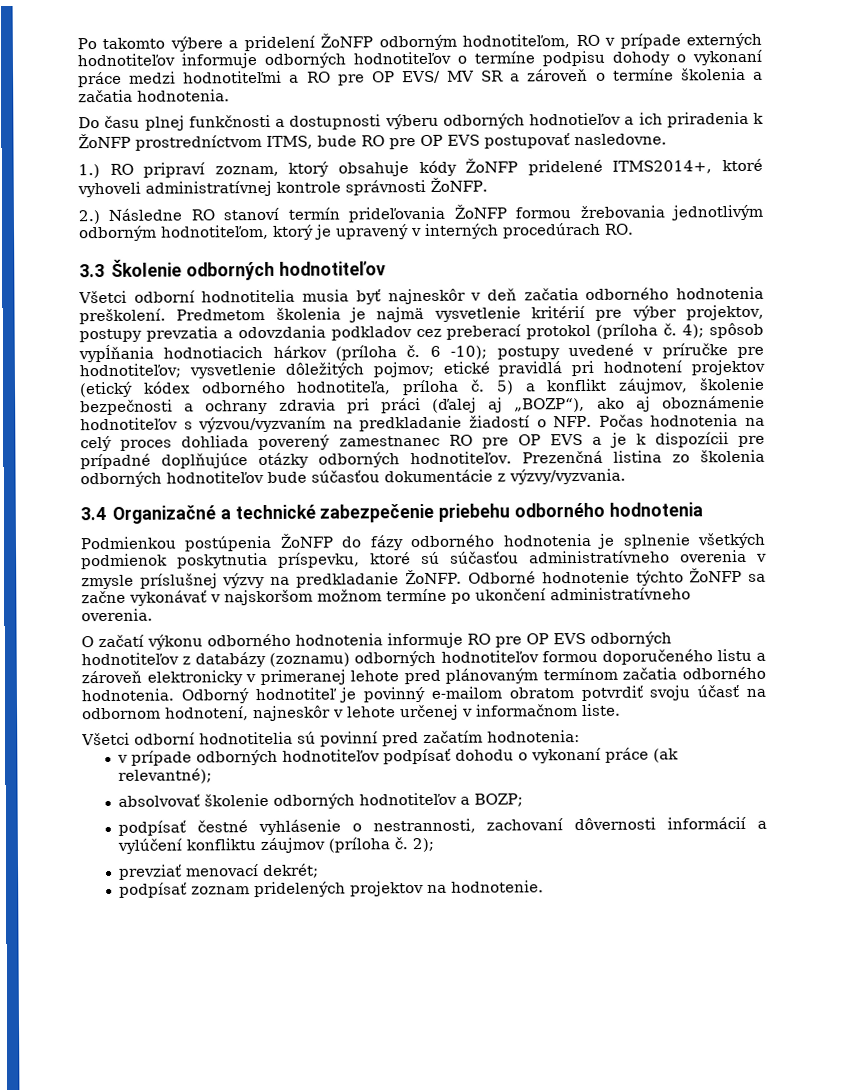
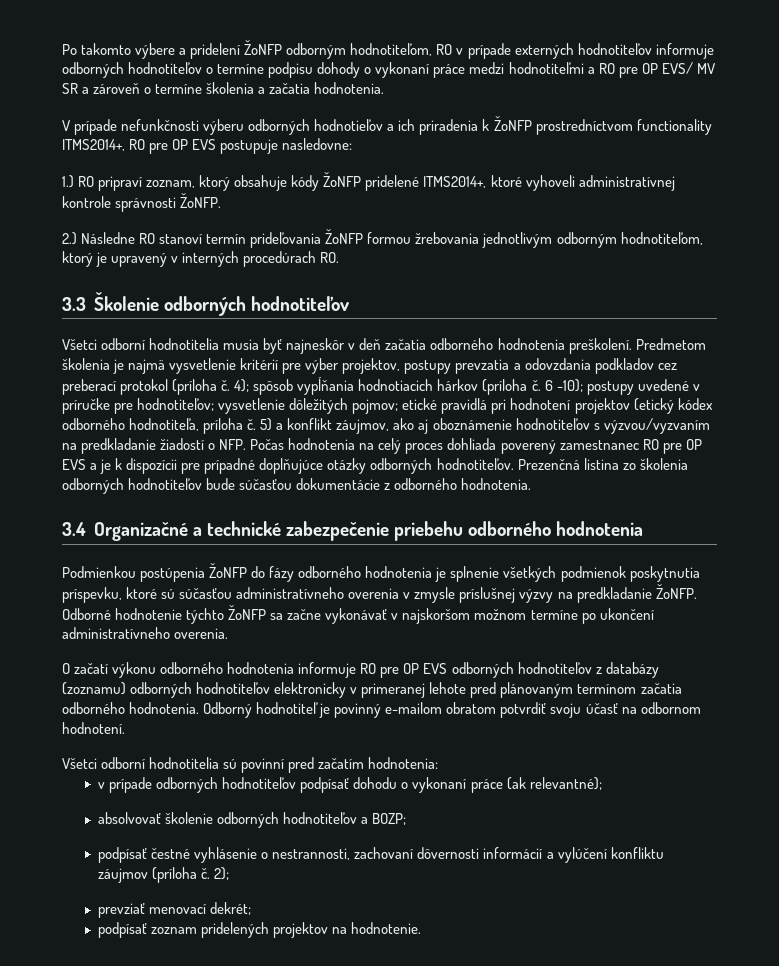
[78,114,382,131] Do času plnej funkčnosti a dostupnosti -> [62,119,200,135] V prípade nefunkčnosti
[266,133,667,150] ITMS, bude RO pre OP EVS postupovať nasledovne. -> [636,119,712,135] [62,138,353,154] functionality ITMS2014+, RO pre OP EVS postupuje nasledovne:
[699,377,765,391] [80,397,586,416] školenie bezpečnosti a ochrany zdravia pri práci (ďalej aj „BOZP“), -> (390, 426) none
[509,468,626,485] výzvy/vyzvania. -> [394,478,532,490] odborného hodnotenia.
[541,648,766,665] [81,670,142,684] formou doporučeného listu a zároveň -> (271, 688) none
[165,703,621,722] hodnotení, najneskôr v lehote určenej v informačnom liste. -> [62,722,125,734] hodnotení.

